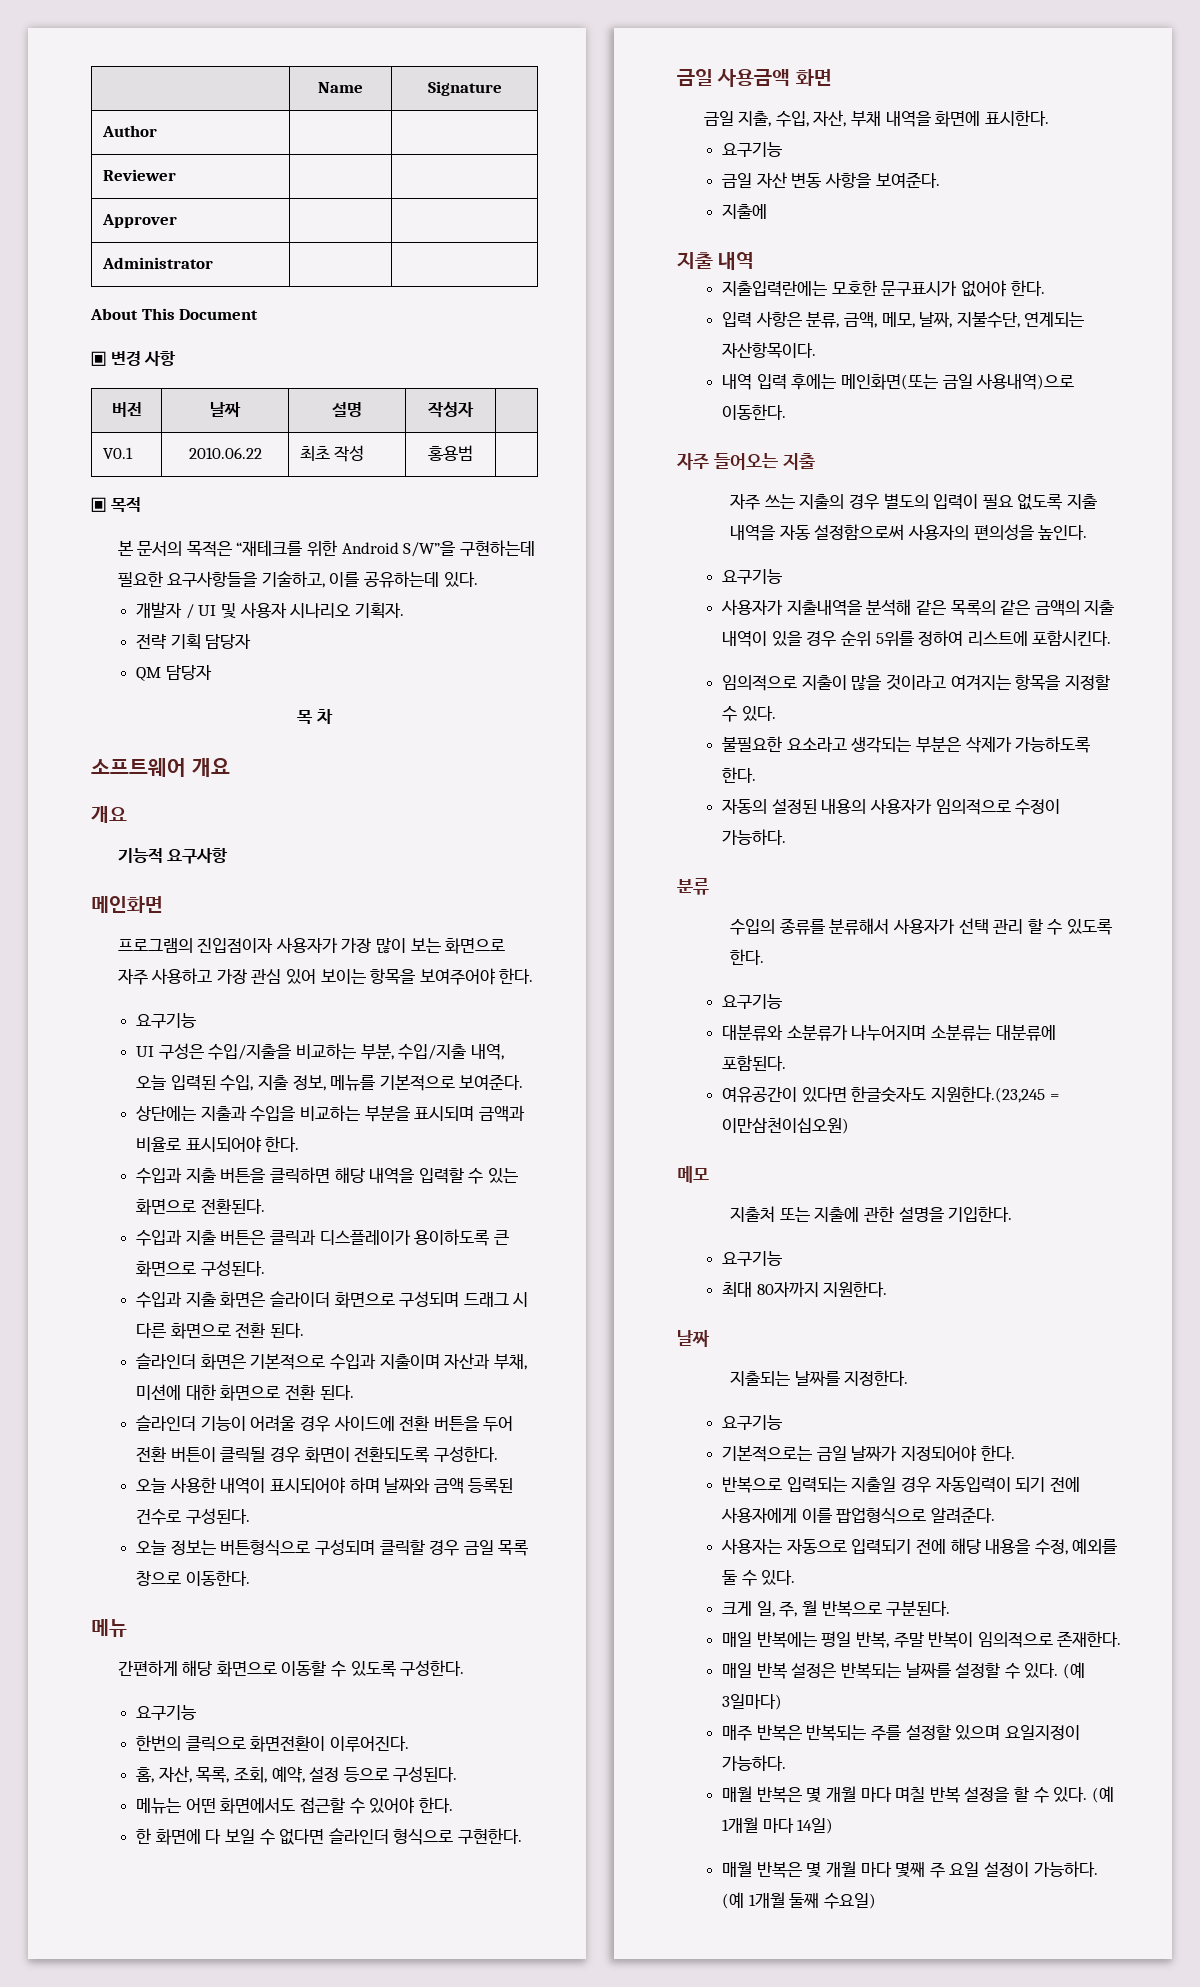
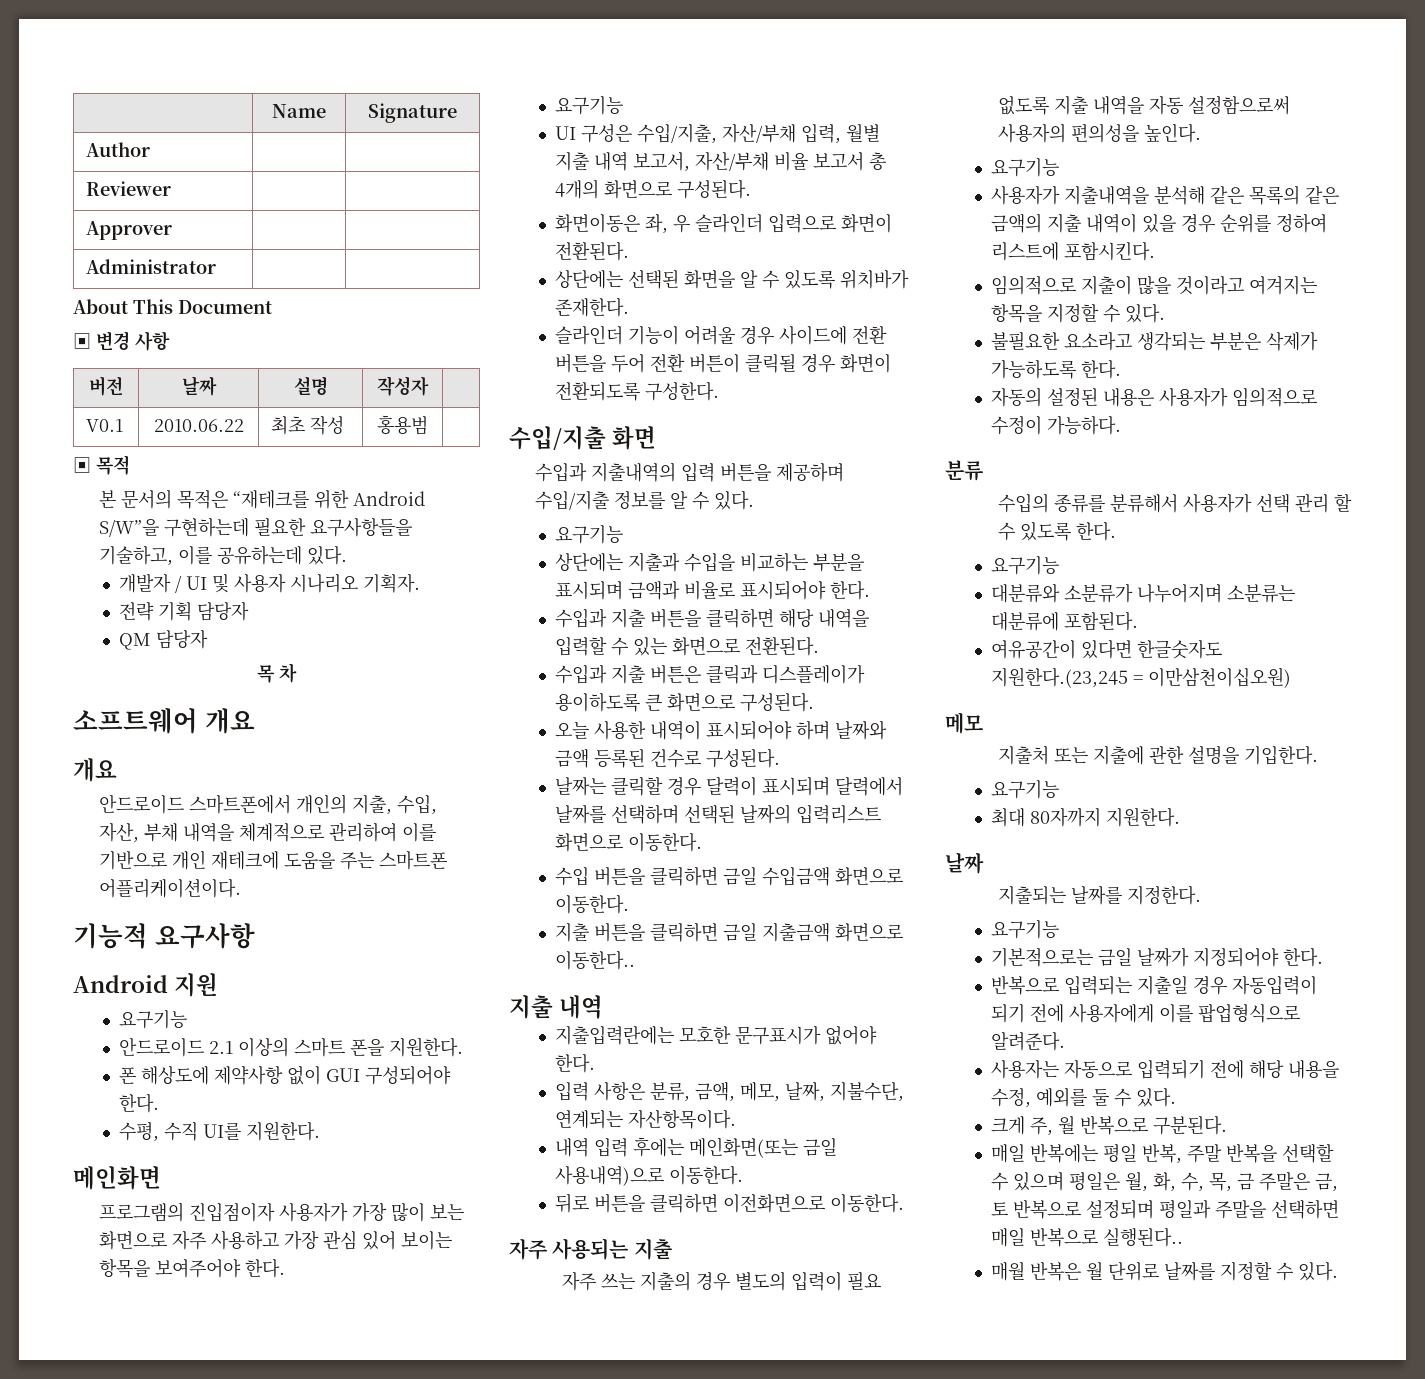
[117,848,229,864] 기능적 요구사항 -> [99,794,438,815] [99,822,437,843] [99,850,448,870] [99,878,242,898] [73,923,255,949] [73,973,219,997] [119,1010,188,1029] [119,1037,464,1057] [119,1065,452,1085] [119,1093,160,1113] [119,1121,321,1142] 안드로이드 스마트폰에서 개인의 지출, 수입, 자산, 부채 내역을 체계적으로 관리하여 이를 기반으로 개인 재테크에 도움을 주는 스마트폰 어플리케이션이다. // 기능적 요구사항 // Android 지원 // 요구기능 // 안드로이드 2.1 이상의 스마트 폰을 지원한다. // 폰 해상도에 제약사항 없이 GUI 구성되어야 한다. // 수평, 수직 UI를 지원한다.
[208,1043,504,1060] [136,1074,524,1091] 수입/지출을 비교하는 부분, 수입/지출 내역, 오늘 입력된 수입, 지출 정보, 메뉴를 기본적으로 보여준다. -> [637,123,881,144] [555,151,887,172] [555,179,752,199] [555,213,893,234] [555,241,630,261] [555,270,910,289] [555,297,630,317] [555,325,888,345] [555,354,892,373] [555,381,720,401] [509,426,657,450] [535,462,845,482] [535,490,755,510] [555,525,624,544] 수입/지출, 자산/부채 입력, 월별 지출 내역 보고서, 자산/부채 비율 보고서 총 4개의 화면으로 구성된다. // 화면이동은 좌, 우 슬라인더 입력으로 화면이 전환된다. // 상단에는 선택된 화면을 알 수 있도록 위치바가 존재한다. // 슬라인더 기능이 어려울 경우 사이드에 전환 버튼을 두어 전환 버튼이 클릭될 경우 화면이 전환되도록 구성한다. // 수입/지출 화면 // 수입과 지출내역의 입력 버튼을 제공하며 수입/지출 정보를 알 수 있다. // 요구기능
[136,1291,529,1308] [136,1323,305,1339] [136,1353,527,1370] [136,1384,354,1401] [136,1415,514,1432] [136,1446,498,1463] // 수입과 지출 화면은 슬라이더 화면으로 구성되며 드래그 시 다른 화면으로 전환 된다. // 슬라인더 화면은 기본적으로 수입과 지출이며 자산과 부채, 미션에 대한 화면으로 전환 된다. // 슬라인더 기능이 어려울 경우 사이드에 전환 버튼을 두어 전환 버튼이 클릭될 경우 화면이 전환되도록 구성한다. -> (815, 702) none
[136,1539,529,1556] [136,1570,250,1586] [91,1619,127,1637] [117,1660,465,1677] [136,1705,197,1720] [136,1735,410,1752] [136,1766,458,1783] [136,1797,453,1814] [136,1828,523,1845] [677,69,832,87] [703,110,1049,127] [722,142,783,157] [722,172,940,188] [722,204,768,219] 오늘 정보는 버튼형식으로 구성되며 클릭할 경우 금일 목록 창으로 이동한다. // 메뉴 // 간편하게 해당 화면으로 이동할 수 있도록 구성한다. // 요구기능 // 한번의 클릭으로 화면전환이 이루어진다. // 홈, 자산, 목록, 조회, 예약, 설정 등으로 구성된다. // 메뉴는 어떤 화면에서도 접근할 수 있어야 한다. // 한 화면에 다 보일 수 없다면 슬라인더 형식으로 구현한다. // 금일 사용금액 화면 // 금일 지출, 수입, 자산, 부채 내역을 화면에 표시한다. // 요구기능 // 금일 자산 변동 사항을 보여준다. // 지출에 -> [555,777,904,796] [555,804,882,824] [555,832,703,852] [555,866,904,886] [555,894,630,914] [555,922,904,942] [555,950,636,970] 날짜는 클릭할 경우 달력이 표시되며 달력에서 날짜를 선택하며 선택된 날짜의 입력리스트 화면으로 이동한다. // 수입 버튼을 클릭하면 금일 수입금액 화면으로 이동한다. // 지출 버튼을 클릭하면 금일 지출금액 화면으로 이동한다..
[676,453,778,470] // 자주 들어오는 -> [555,1193,905,1213] [509,1238,629,1260] // 뒤로 버튼을 클릭하면 이전화면으로 이동한다. // 자주 사용되는
[841,631,914,647] 순위 5위를 -> [1220,214,1272,233] 순위를
[821,799,867,814] 내용의 -> [1103,388,1155,407] 내용은
[756,1601,775,1617] 일, -> (1026, 1125) none
[928,1631,1122,1648] [722,1662,1086,1679] [722,1694,783,1710] [722,1724,1080,1741] [722,1755,787,1771] [722,1786,1114,1803] [722,1817,834,1834] [722,1861,1098,1878] [722,1892,877,1909] 반복이 임의적으로 존재한다. // 매일 반복 설정은 반복되는 날짜를 설정할 수 있다. (예 3일마다) // 매주 반복은 반복되는 주를 설정할 있으며 요일지정이 가능하다. // 매월 반복은 몇 개월 마다 며칠 반복 설정을 할 수 있다. (예 1개월 마다 14일) // 매월 반복은 몇 개월 마다 몇째 주 요일 설정이 가능하다. (예 1개월 둘째 수요일) -> [1226,1144,1335,1163] [991,1171,1339,1192] [991,1199,1340,1219] [991,1227,1184,1247] [991,1261,1339,1281] 반복을 선택할 수 있으며 평일은 월, 화, 수, 목, 금 주말은 금, 토 반복으로 설정되며 평일과 주말을 선택하면 매일 반복으로 실행된다.. // 매월 반복은 월 단위로 날짜를 지정할 수 있다.

